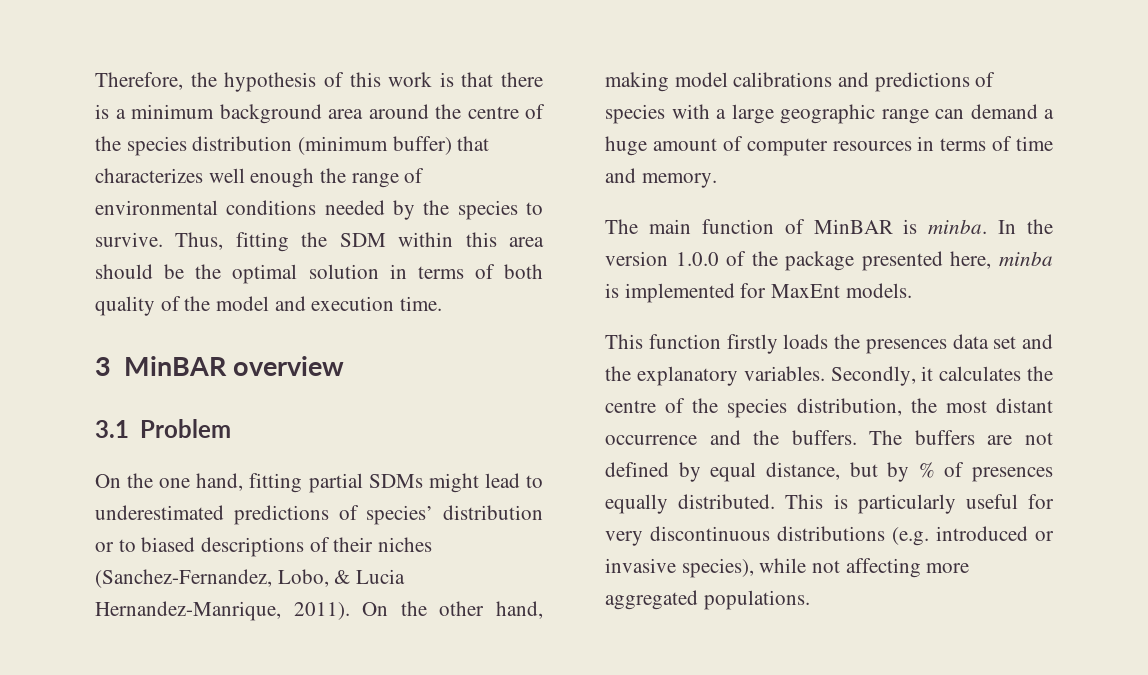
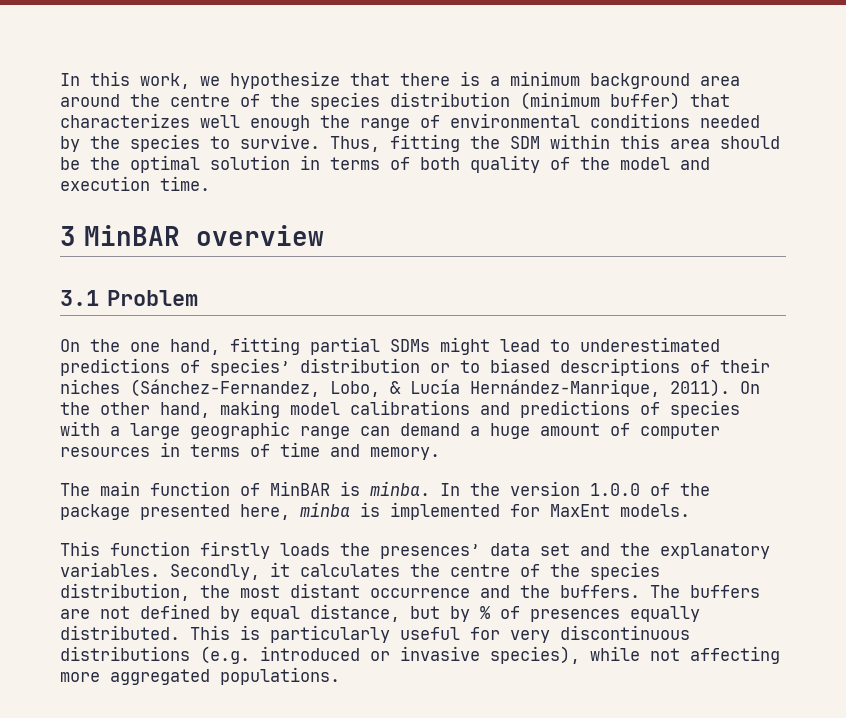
[95,72,454,92] Therefore, the hypothesis of this work is -> [60,71,340,89] In this work, we hypothesize
[95,569,272,588] (Sanchez-Fernandez, -> [130,379,320,397] (Sánchez-Fernandez,
[356,569,406,584] [95,601,281,621] Lucia Hernandez-Manrique, -> [410,379,660,397] Lucía Hernández-Manrique,
[865,339,947,354] presences -> [380,544,480,559] presences’

